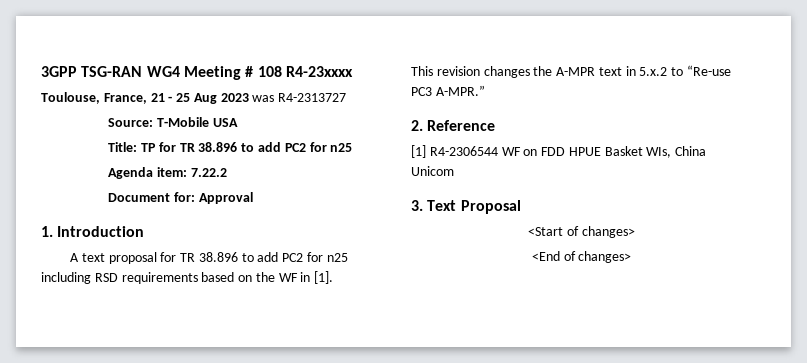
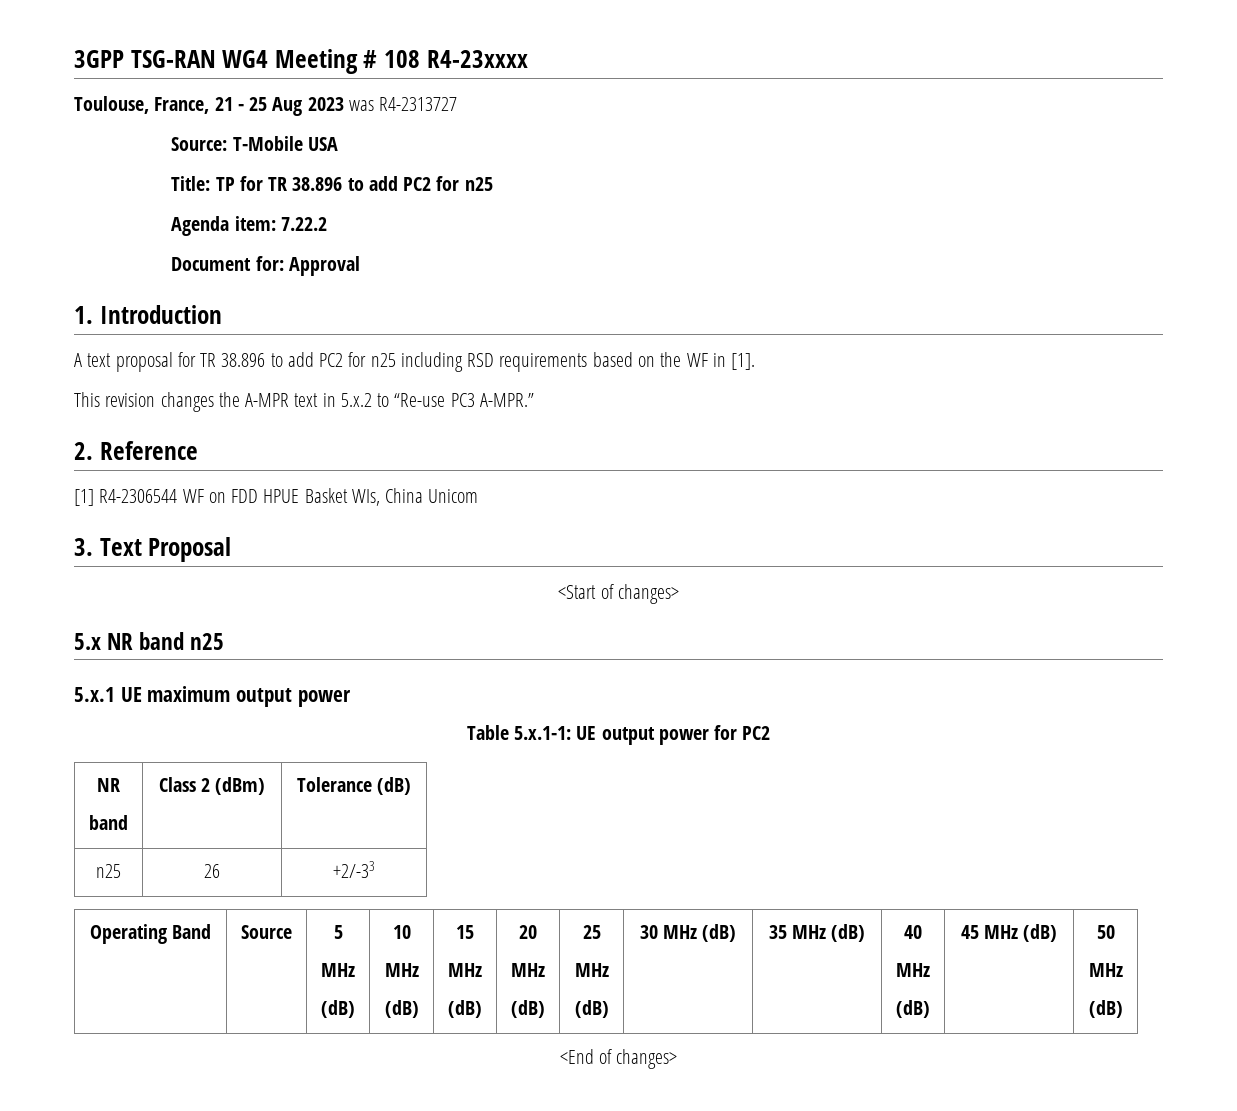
(635, 232) none -> [74,632,225,650] [74,686,351,707] [466,725,771,745] [97,778,120,792] [89,815,128,830] [158,777,266,795] [296,777,412,795] [96,864,121,878] [204,864,220,878] [333,861,375,878] [89,924,212,944] [241,925,292,939] [333,925,343,939] [321,963,355,977] [321,1000,355,1018] [392,925,411,939] [384,963,419,977] [384,1000,419,1018] [456,925,474,939] [448,963,482,977] [448,1000,482,1018] [519,925,537,939] [511,963,545,977] [511,1000,545,1018] [582,925,601,939] [574,963,609,977] [574,1000,609,1018] [639,924,737,942] [768,924,866,942] [904,925,922,939] [896,963,930,977] [896,1000,930,1018] [960,924,1058,942] [1096,925,1115,939] [1088,963,1123,977] [1088,1000,1123,1018] // 5.x NR band n25 // 5.x.1 UE maximum output power // Table 5.x.1-1: UE output power for PC2 // NR // band | Class 2 (dBm) | Tolerance (dB) // n25 | 26 | +2/-33 // Operating Band | Source | 5 // MHz // (dB) | 10 // MHz // (dB) | 15 // MHz // (dB) | 20 // MHz // (dB) | 25 // MHz // (dB) | 30 MHz (dB) | 35 MHz (dB) | 40 // MHz // (dB) | 45 MHz (dB) | 50 // MHz // (dB)

